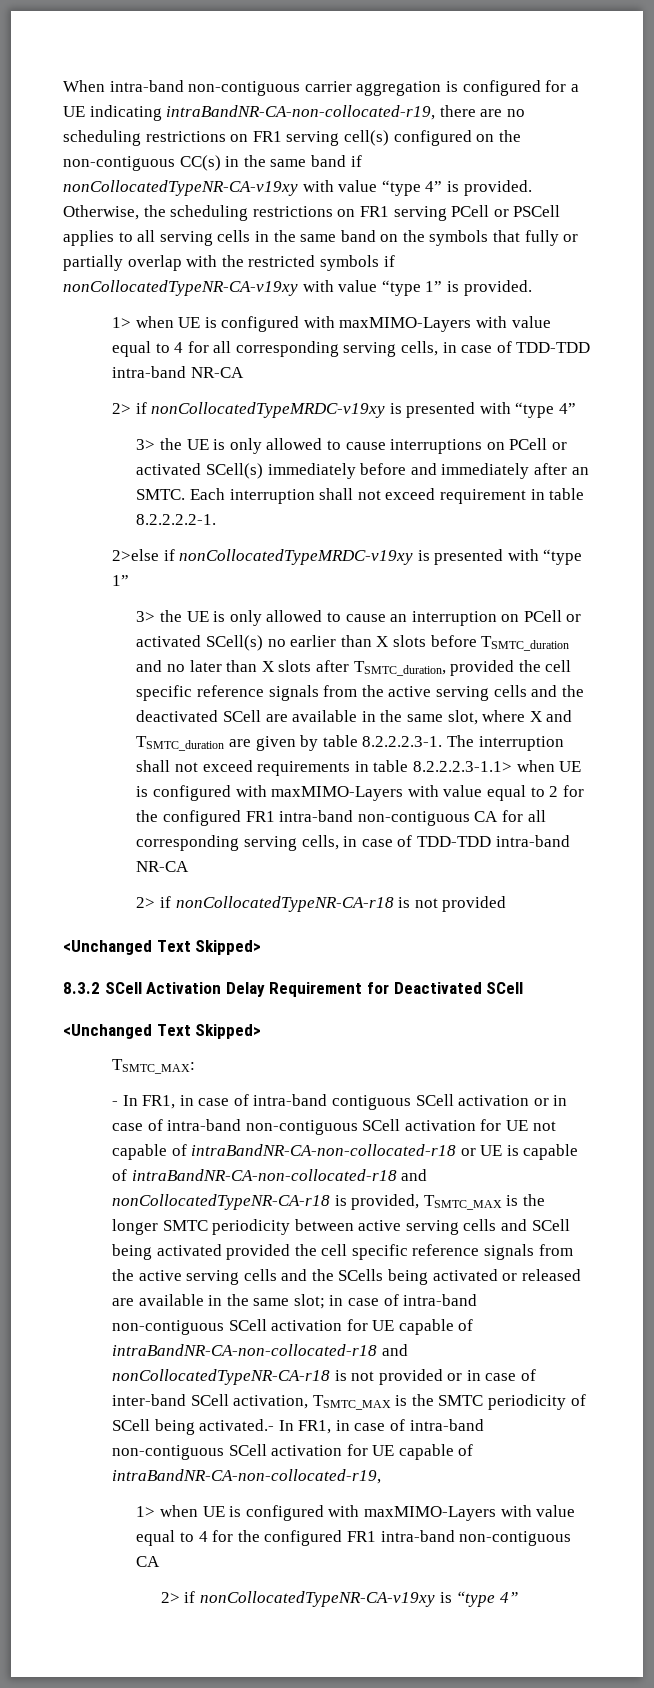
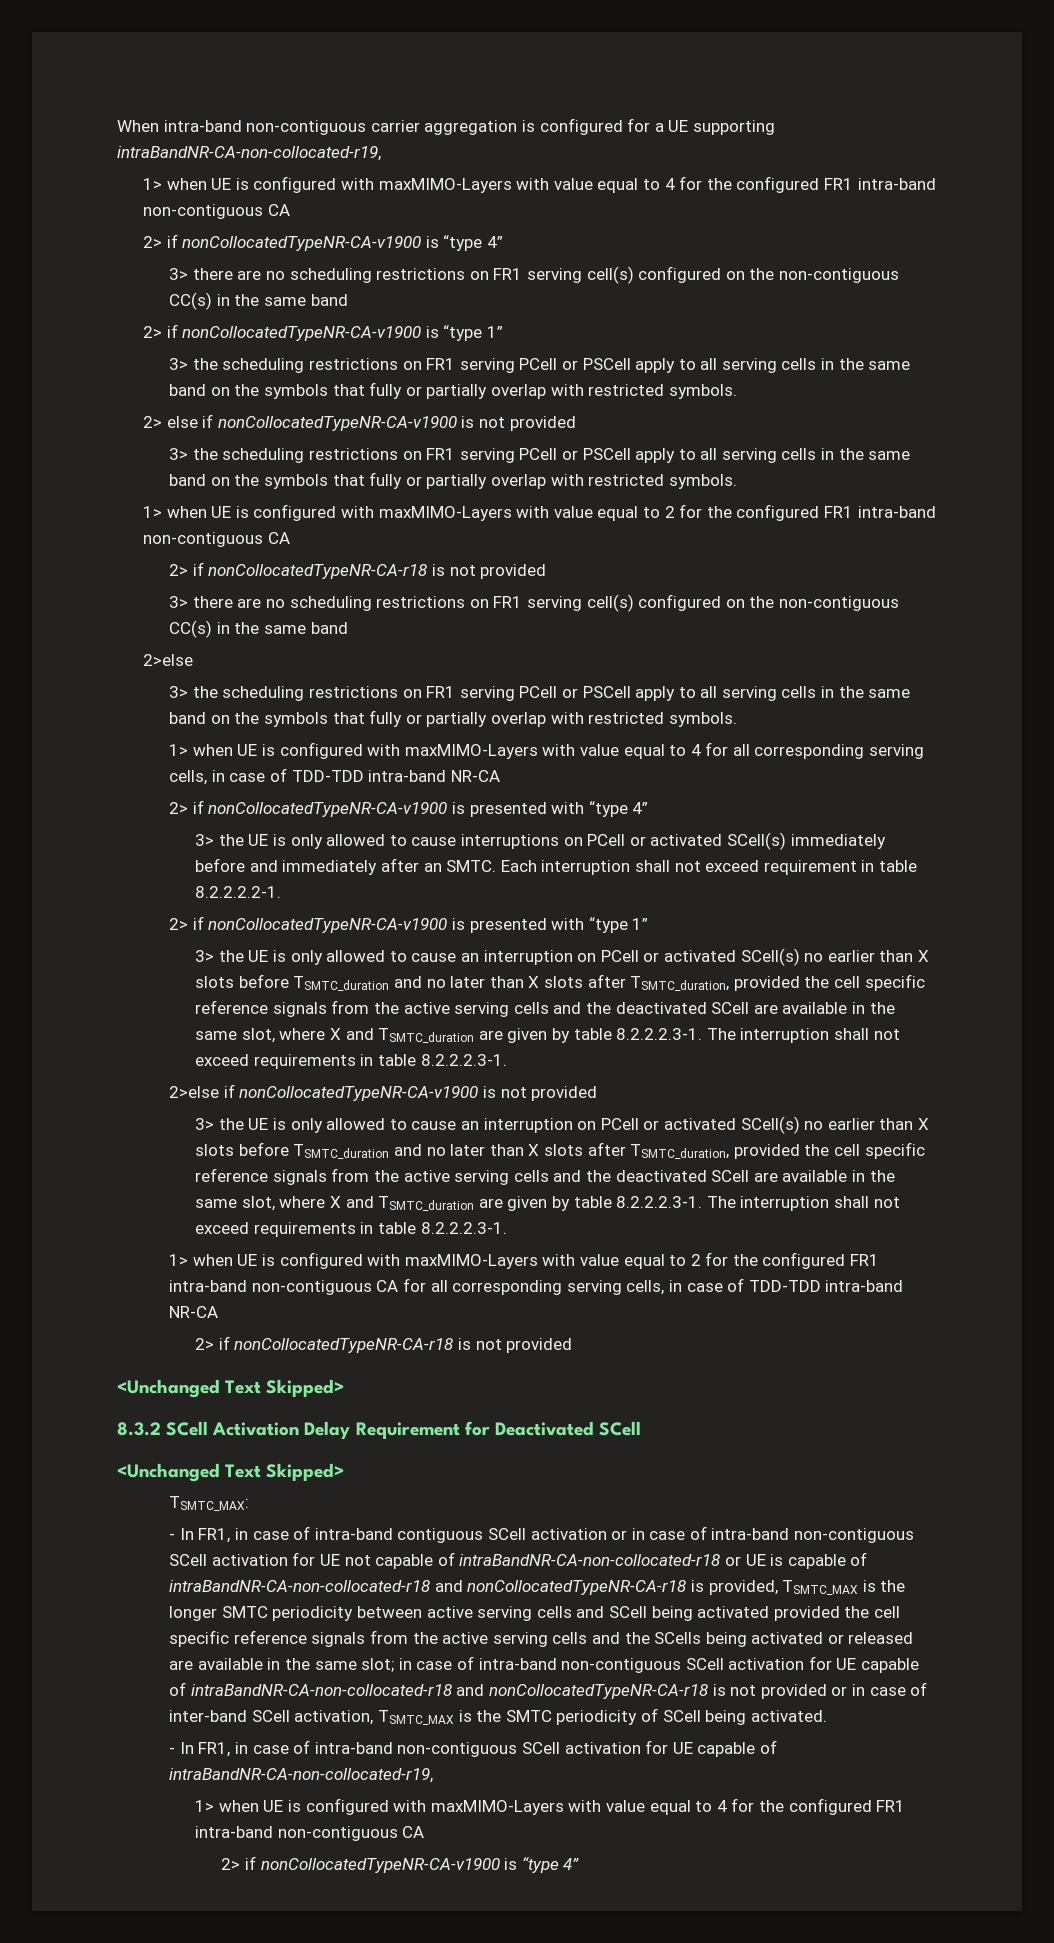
[89,105,436,121] indicating intraBandNR-CA-non-collocated-r19, -> [692,120,775,135] [117,146,381,161] [143,176,936,193] [143,204,290,219] [143,234,504,251] [169,268,189,280] supporting intraBandNR-CA-non-collocated-r19, // 1> when UE is configured with maxMIMO-Layers with value equal to 4 for the configured FR1 intra-band non-contiguous CA // 2> if nonCollocatedTypeNR-CA-v1900 is “type 4” // 3>
[350,155,362,167] [63,180,532,196] [63,205,561,221] [63,230,114,246] if nonCollocatedTypeNR-CA-v19xy with value “type 4” is provided. Otherwise, the scheduling restrictions on FR1 serving PCell or PSCell applies -> [143,324,504,341] [169,358,676,373] // 2> if nonCollocatedTypeNR-CA-v1900 is “type 1” // 3> the scheduling restrictions on FR1 serving PCell or PSCell apply
[221,255,395,271] [63,280,532,296] the restricted symbols if nonCollocatedTypeNR-CA-v19xy with value “type 1” is provided. -> [588,384,737,399] [143,414,576,431] [169,448,911,463] [169,472,737,489] [143,504,936,521] [143,532,290,547] [169,562,547,579] [169,594,899,612] [169,620,348,638] [143,654,194,666] [169,686,911,701] [169,710,737,727] restricted symbols. // 2> else if nonCollocatedTypeNR-CA-v1900 is not provided // 3> the scheduling restrictions on FR1 serving PCell or PSCell apply to all serving cells in the same band on the symbols that fully or partially overlap with restricted symbols. // 1> when UE is configured with maxMIMO-Layers with value equal to 2 for the configured FR1 intra-band non-contiguous CA // 2> if nonCollocatedTypeNR-CA-r18 is not provided // 3> there are no scheduling restrictions on FR1 serving cell(s) configured on the non-contiguous CC(s) in the same band // 2>else // 3> the scheduling restrictions on FR1 serving PCell or PSCell apply to all serving cells in the same band on the symbols that fully or partially overlap with restricted symbols.
[151,402,386,418] nonCollocatedTypeMRDC-v19xy -> [208,802,448,817] nonCollocatedTypeNR-CA-v1900
[111,549,414,565] 2>else if nonCollocatedTypeMRDC-v19xy -> [169,916,448,933] 2> if nonCollocatedTypeNR-CA-v1900
[412,761,512,772] 8.2.2.2.3-1.1> -> [420,1054,507,1066] [169,1084,598,1101] [195,1116,929,1134] [195,1142,925,1159] [195,1168,895,1185] [195,1196,900,1211] [195,1222,507,1237] [169,1254,189,1266] 8.2.2.2.3-1. // 2>else if nonCollocatedTypeNR-CA-v1900 is not provided // 3> the UE is only allowed to cause an interruption on PCell or activated SCell(s) no earlier than X slots before TSMTC_duration and no later than X slots after TSMTC_duration, provided the cell specific reference signals from the active serving cells and the deactivated SCell are available in the same slot, where X and TSMTC_duration are given by table 8.2.2.2.3-1. The interruption shall not exceed requirements in table 8.2.2.2.3-1. // 1>
[199,1419,275,1431] activated.- -> [750,1710,827,1722] [169,1747,176,1754] activated. // -
[200,1591,436,1607] nonCollocatedTypeNR-CA-v19xy -> [260,1858,500,1873] nonCollocatedTypeNR-CA-v1900

